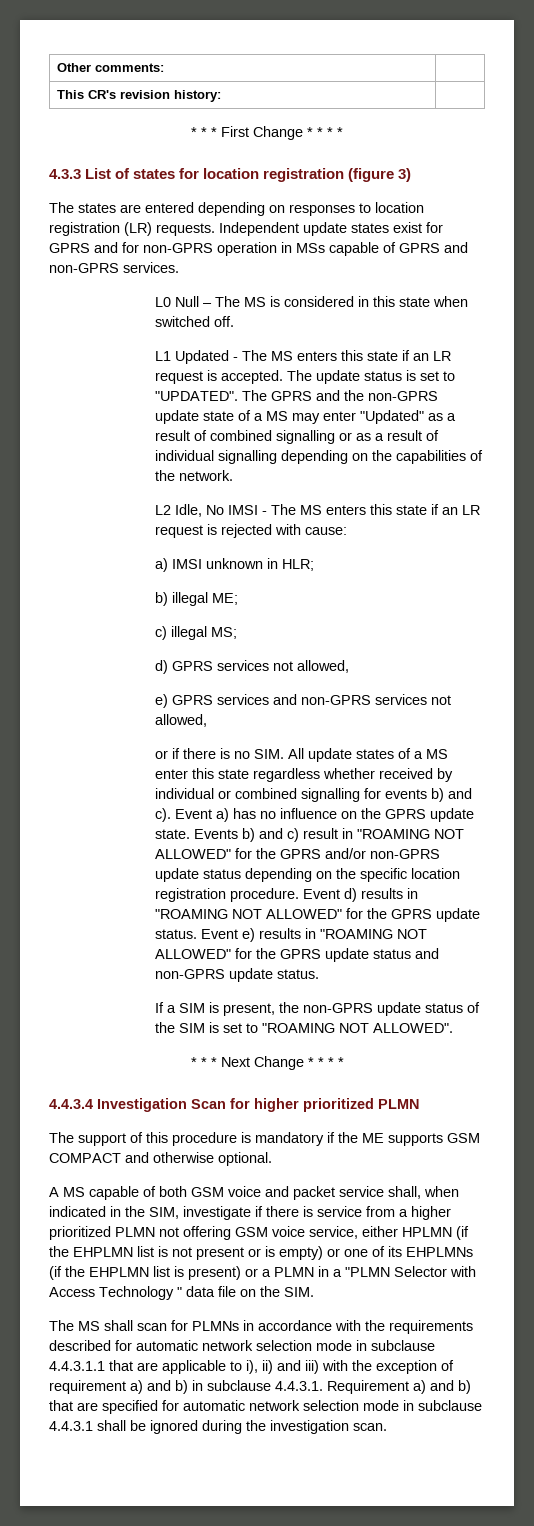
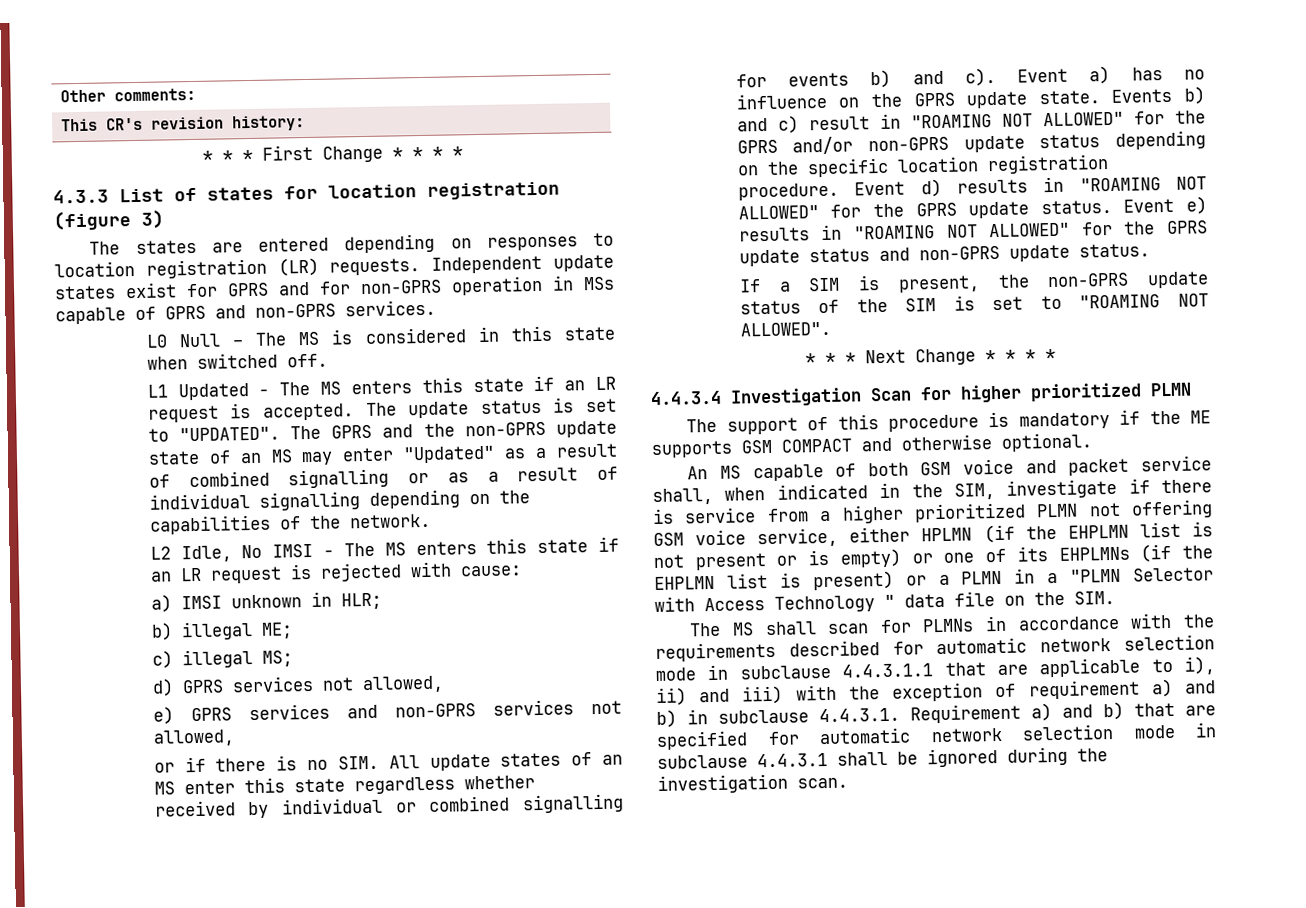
[254,413,264,421] a -> [239,452,262,464] an
[414,751,424,759] a -> [601,754,623,765] an
[49,1187,59,1197] A -> [687,466,709,480] An

